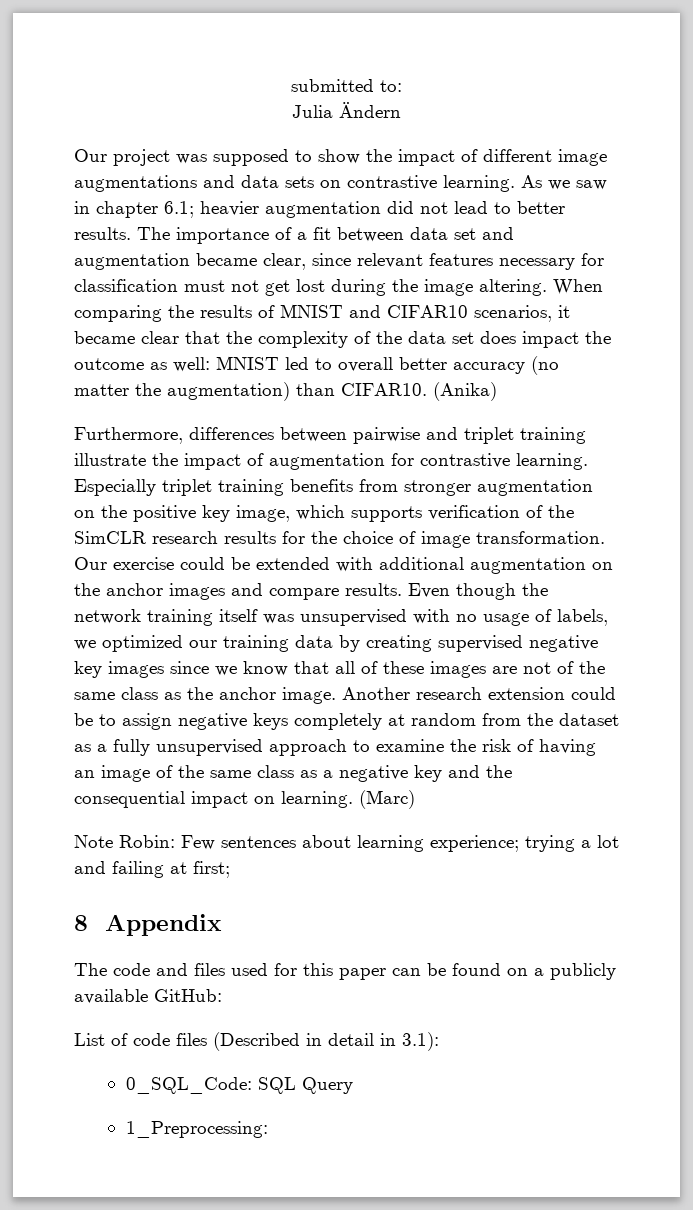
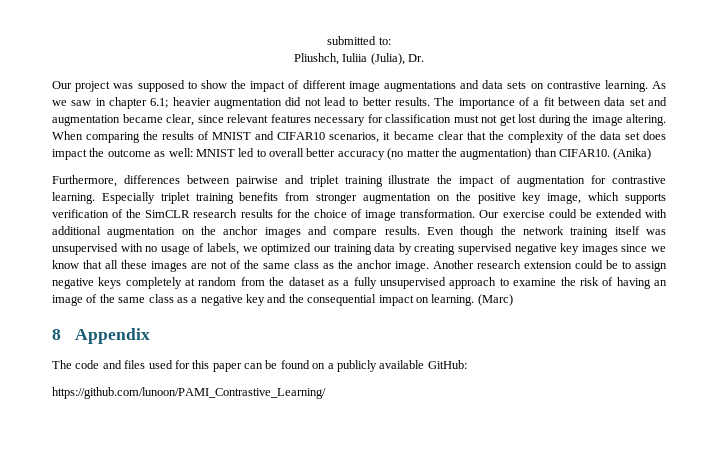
[292,102,401,118] Julia Ändern -> [293,53,425,65] Pliushch, Iuliia (Julia), Dr.
[361,661,378,674] of -> (118, 264) none
[74,835,619,852] [74,861,230,878] // Note Robin: Few sentences about learning experience; trying a lot and failing at first; -> (513, 300) none
[74,1032,439,1051] [125,1077,353,1094] [125,1121,268,1138] List of code files (Described in detail in 3.1): // 0_SQL_Code: SQL Query // 1_Preprocessing: -> [52,387,326,399] https://github.com/lunoon/PAMI_Contrastive_Learning/

